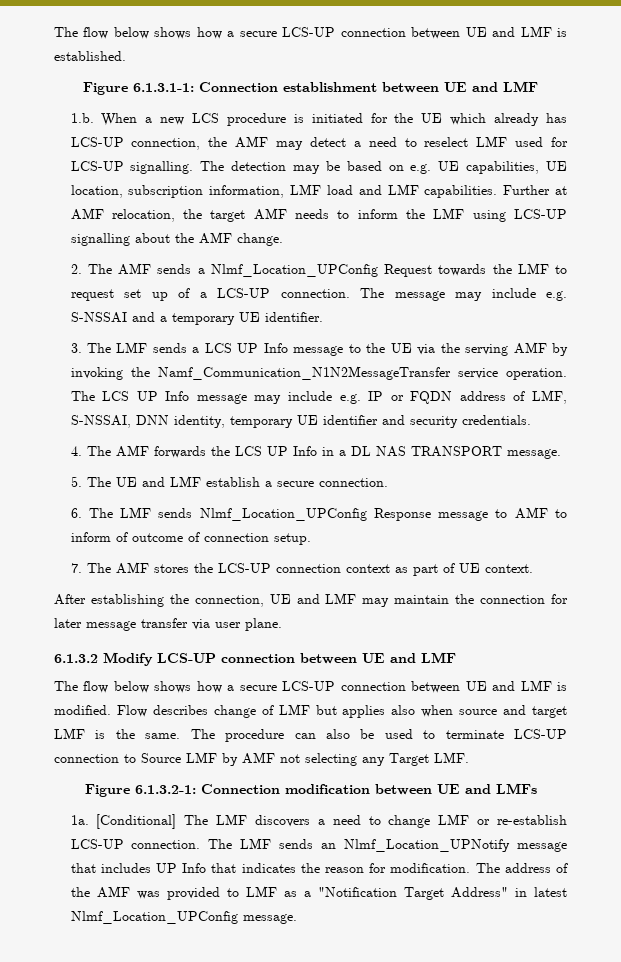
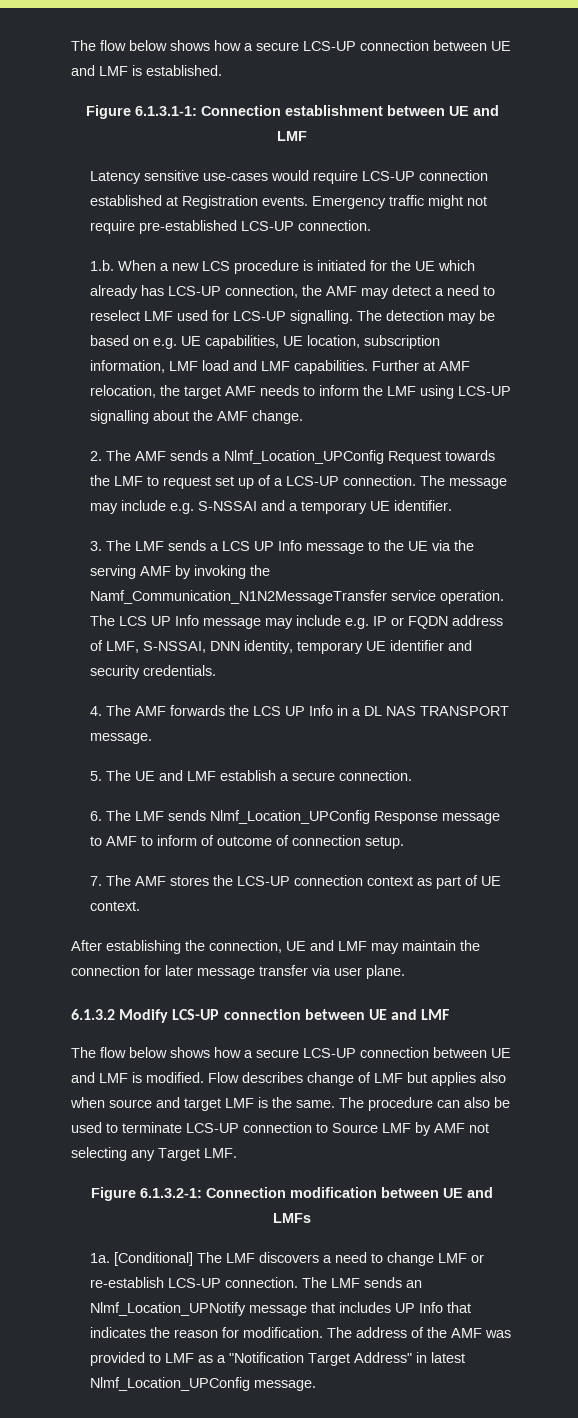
(538, 86) none -> [89,170,488,184] [89,195,487,209] [89,220,371,234] // Latency sensitive use-cases would require LCS-UP connection established at Registration events. Emergency traffic might not require pre-established LCS-UP connection.

